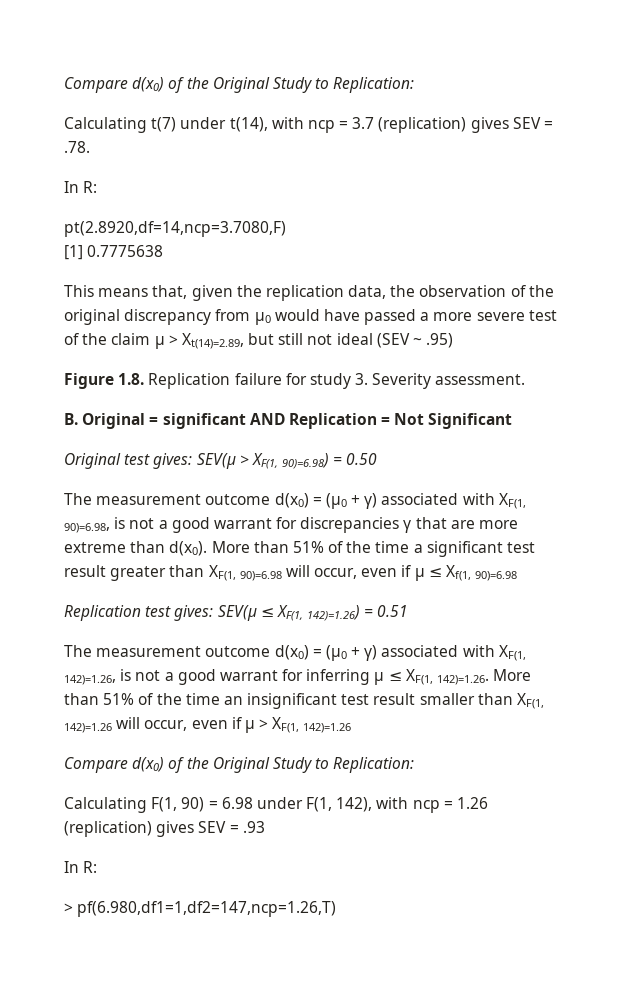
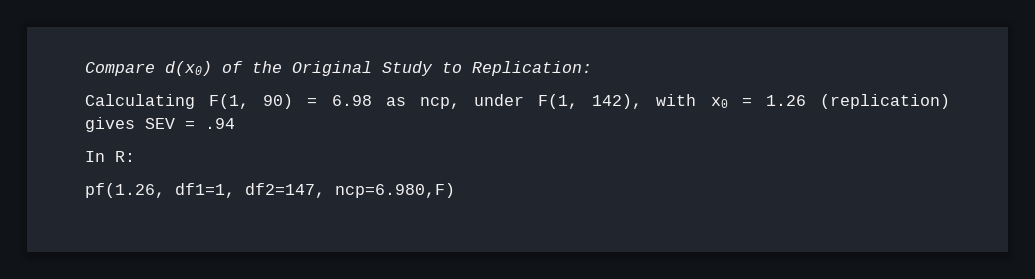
[64,77,415,93] [64,117,554,133] [64,141,90,153] [64,181,98,193] [64,221,286,237] [64,245,164,260] [64,285,554,301] [64,309,557,325] [64,333,454,349] [64,373,526,389] [64,413,513,429] [64,453,378,469] [64,493,526,509] [64,517,519,533] [64,541,536,557] [64,565,518,581] [64,605,409,621] [64,645,526,661] [64,669,532,685] [64,693,545,709] [64,717,352,733] [64,757,415,773] Compare d(x0) of the Original Study to Replication: // Calculating t(7) under t(14), with ncp = 3.7 (replication) gives SEV = .78. // In R: // pt(2.8920,df=14,ncp=3.7080,F) // [1] 0.7775638 // This means that, given the replication data, the observation of the original discrepancy from μ0 would have passed a more severe test of the claim μ > Xt(14)=2.89, but still not ideal (SEV ~ .95) // Figure 1.8. Replication failure for study 3. Severity assessment. // B. Original = significant AND Replication = Not Significant // Original test gives: SEV(μ > XF(1, 90)=6.98) = 0.50 // The measurement outcome d(x0) = (μ0 + γ) associated with XF(1, 90)=6.98, is not a good warrant for discrepancies γ that are more extreme than d(x0). More than 51% of the time a significant test result greater than XF(1, 90)=6.98 will occur, even if μ ≤ Xf(1, 90)=6.98 // Replication test gives: SEV(μ ≤ XF(1, 142)=1.26) = 0.51 // The measurement outcome d(x0) = (μ0 + γ) associated with XF(1, 142)=1.26, is not a good warrant for inferring μ ≤ XF(1, 142)=1.26. More than 51% of the time an insignificant test result smaller than XF(1, 142)=1.26 will occur, even if μ > XF(1, 142)=1.26 // Compare d(x0) of the Original Study to Replication: -> [85,61,592,76] Compare d(x0) of the Original Study to Replication:
(253, 803) none -> [385,97,460,109] as ncp,
[412,800,440,813] ncp -> [710,97,728,108] x0
[242,821,265,833] [64,861,98,873] [64,901,337,917] .93 // In R: // > pf(6.980,df1=1,df2=147,ncp=1.26,T) -> [205,118,235,129] [85,151,135,162] [85,183,455,198] .94 // In R: // pf(1.26, df1=1, df2=147, ncp=6.980,F)

